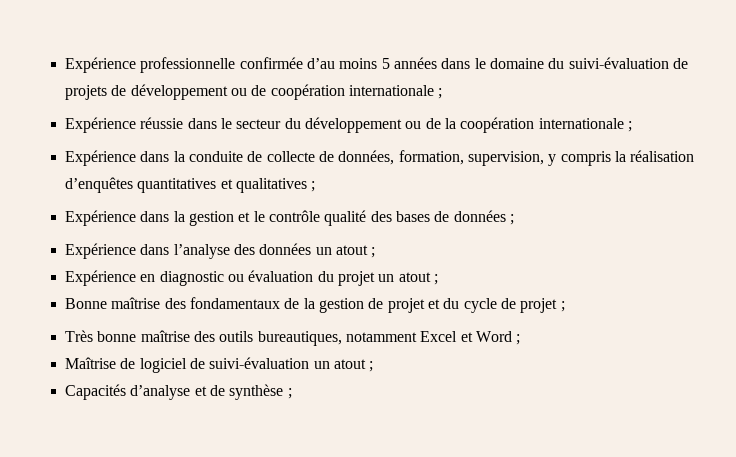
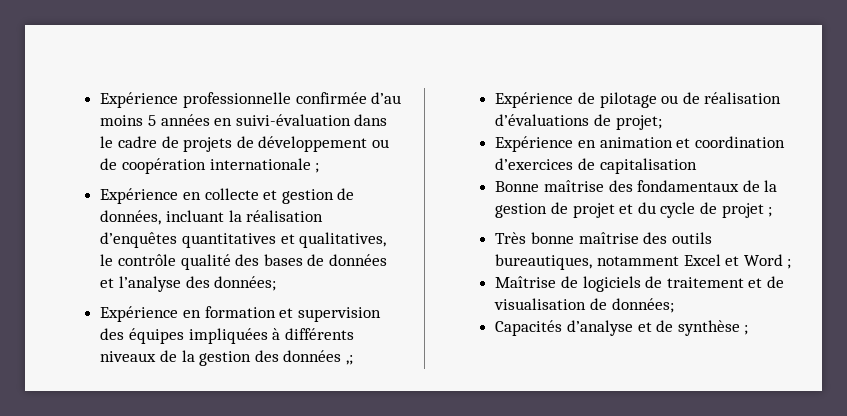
[441,57,669,69] dans le domaine du suivi-évaluation -> [214,114,388,126] [100,136,158,148] en suivi-évaluation dans le cadre
[140,117,632,133] [65,150,611,166] réussie dans le secteur du développement ou de la coopération internationale ; // Expérience dans la conduite de collecte de données, formation, supervision, y compris -> [183,188,355,204] [100,210,225,225] en collecte et gestion de données, incluant
[236,178,316,193] [65,210,251,226] qualitatives ; // Expérience dans la gestion et -> [299,232,387,248] qualitatives,
[509,214,514,225] [65,243,376,259] [65,270,438,286] ; // Expérience dans l’analyse des données un atout ; // Expérience en diagnostic ou évaluation du projet un atout ; -> [100,276,277,292] [100,306,381,322] [100,328,354,344] [100,350,354,366] [495,92,782,108] [495,114,662,130] [495,136,785,152] [495,158,697,174] et l’analyse des données; // Expérience en formation et supervision des équipes impliquées à différents niveaux de la gestion des données ,; // Expérience de pilotage ou de réalisation d’évaluations de projet; // Expérience en animation et coordination d’exercices de capitalisation
[139,357,374,373] logiciel de suivi-évaluation un atout ; -> [582,276,785,292] [494,298,674,313] logiciels de traitement et de visualisation de données;

